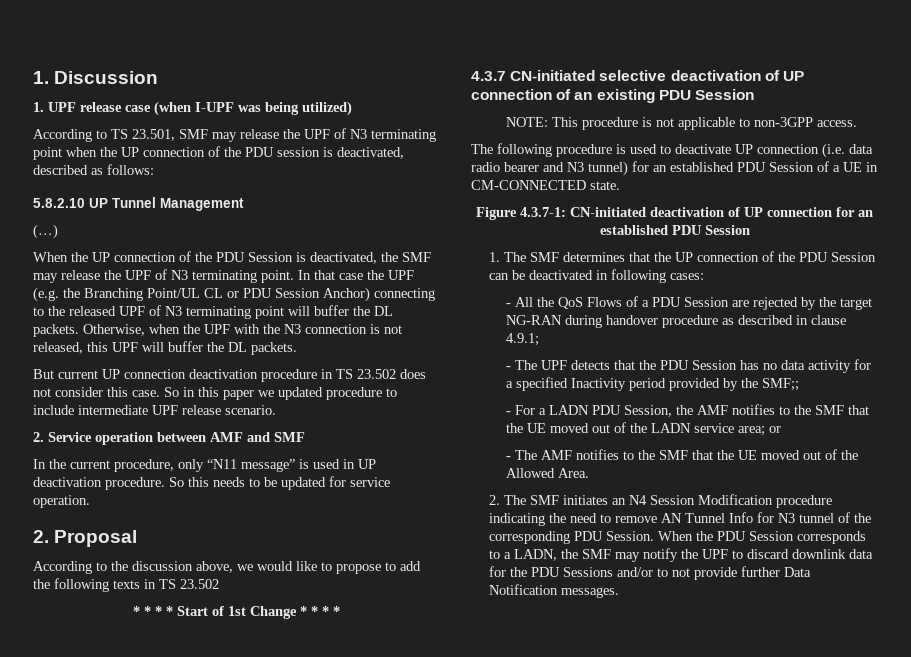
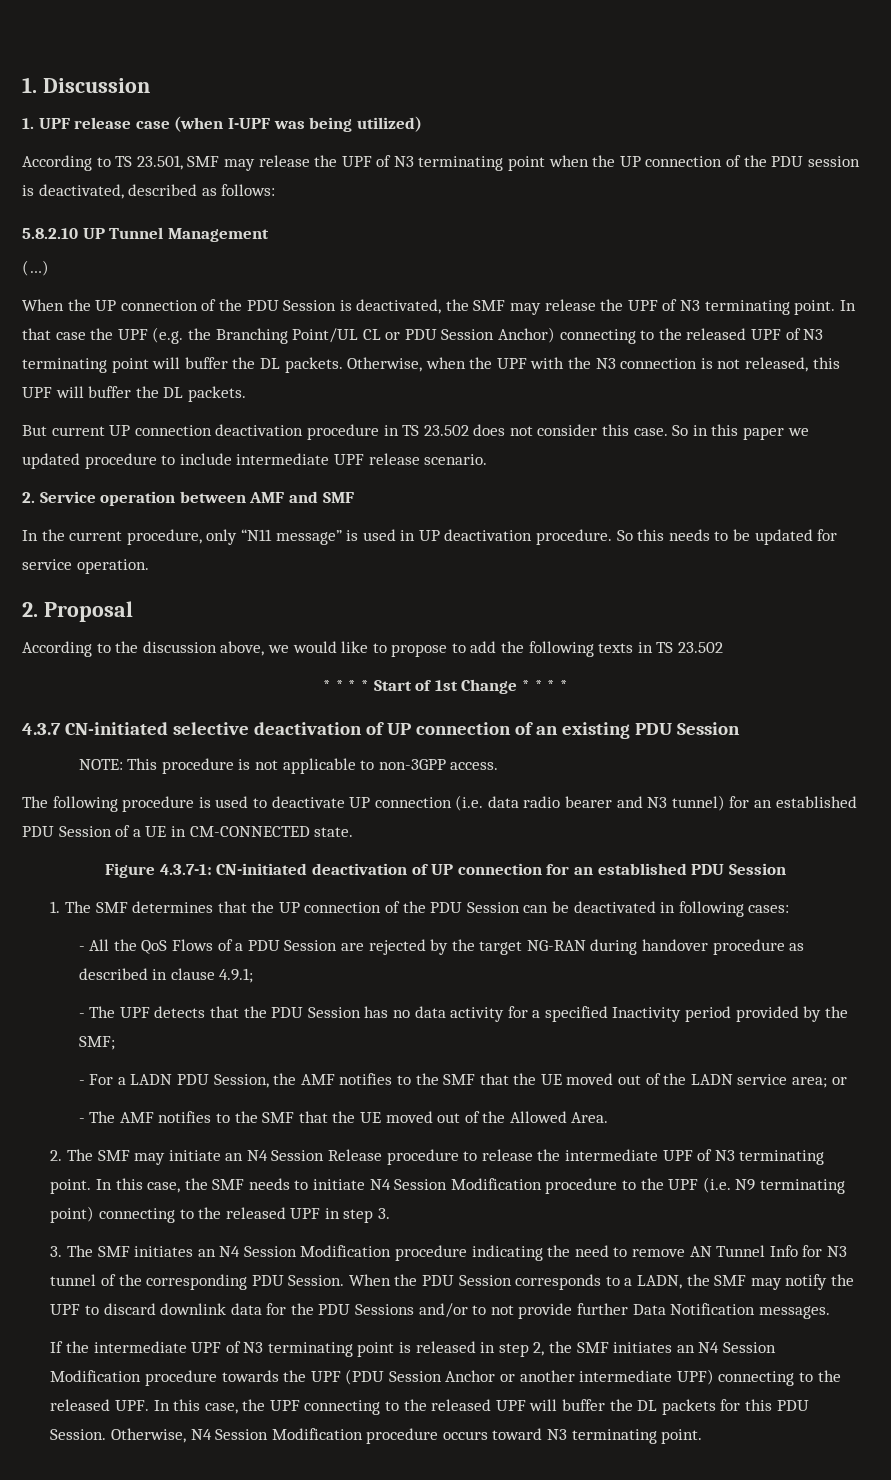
[762,378,800,391] SMF;; -> [78,1036,115,1050] SMF;
(559, 500) none -> [134,1149,825,1165] [50,1177,845,1194] [50,1206,391,1223] [50,1245,130,1257] may initiate an N4 Session Release procedure to release the intermediate UPF of N3 terminating point. In this case, the SMF needs to initiate N4 Session Modification procedure to the UPF (i.e. N9 terminating point) connecting to the released UPF in step 3. // 3. The SMF
(619, 592) none -> [50,1341,776,1357] [50,1369,841,1386] [50,1399,809,1415] [50,1428,703,1444] // If the intermediate UPF of N3 terminating point is released in step 2, the SMF initiates an N4 Session Modification procedure towards the UPF (PDU Session Anchor or another intermediate UPF) connecting to the released UPF. In this case, the UPF connecting to the released UPF will buffer the DL packets for this PDU Session. Otherwise, N4 Session Modification procedure occurs toward N3 terminating point.

